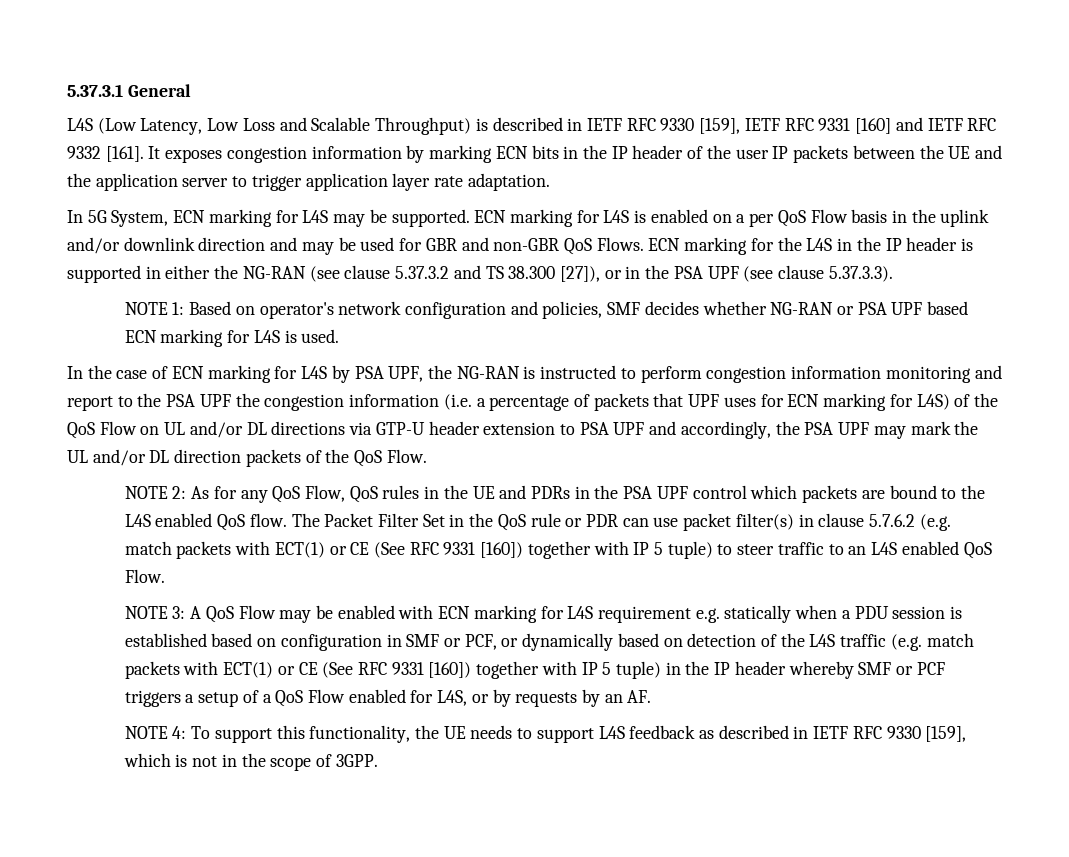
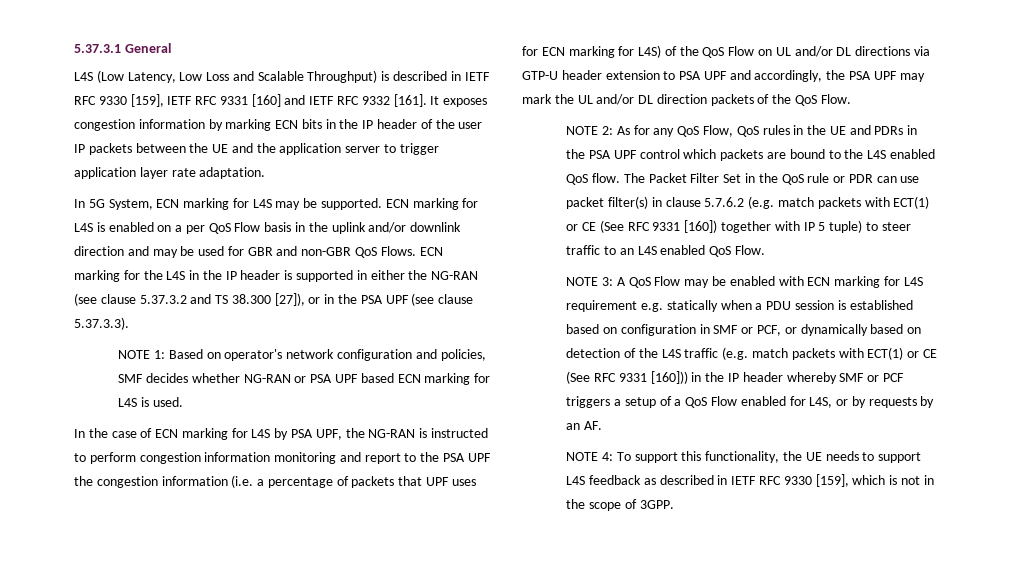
[428,661,662,679] [160]) together with IP 5 tuple) -> [650,371,688,384] [160]))

